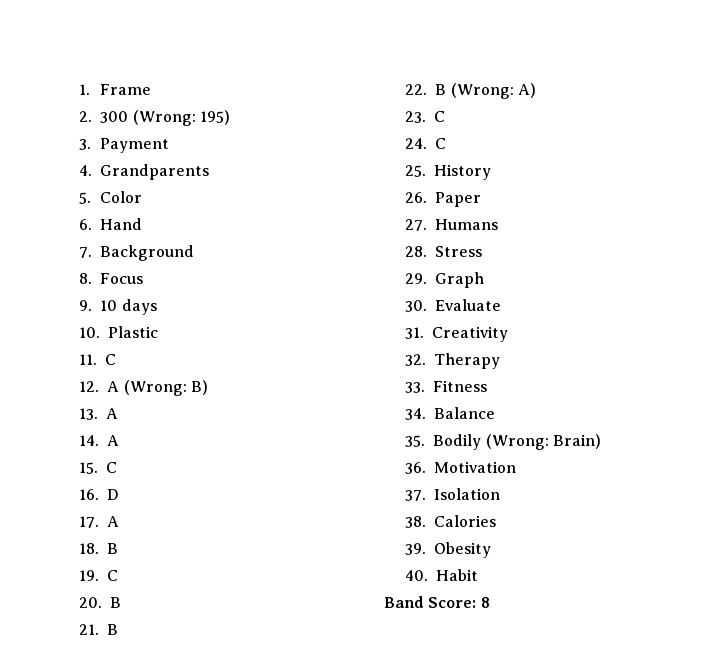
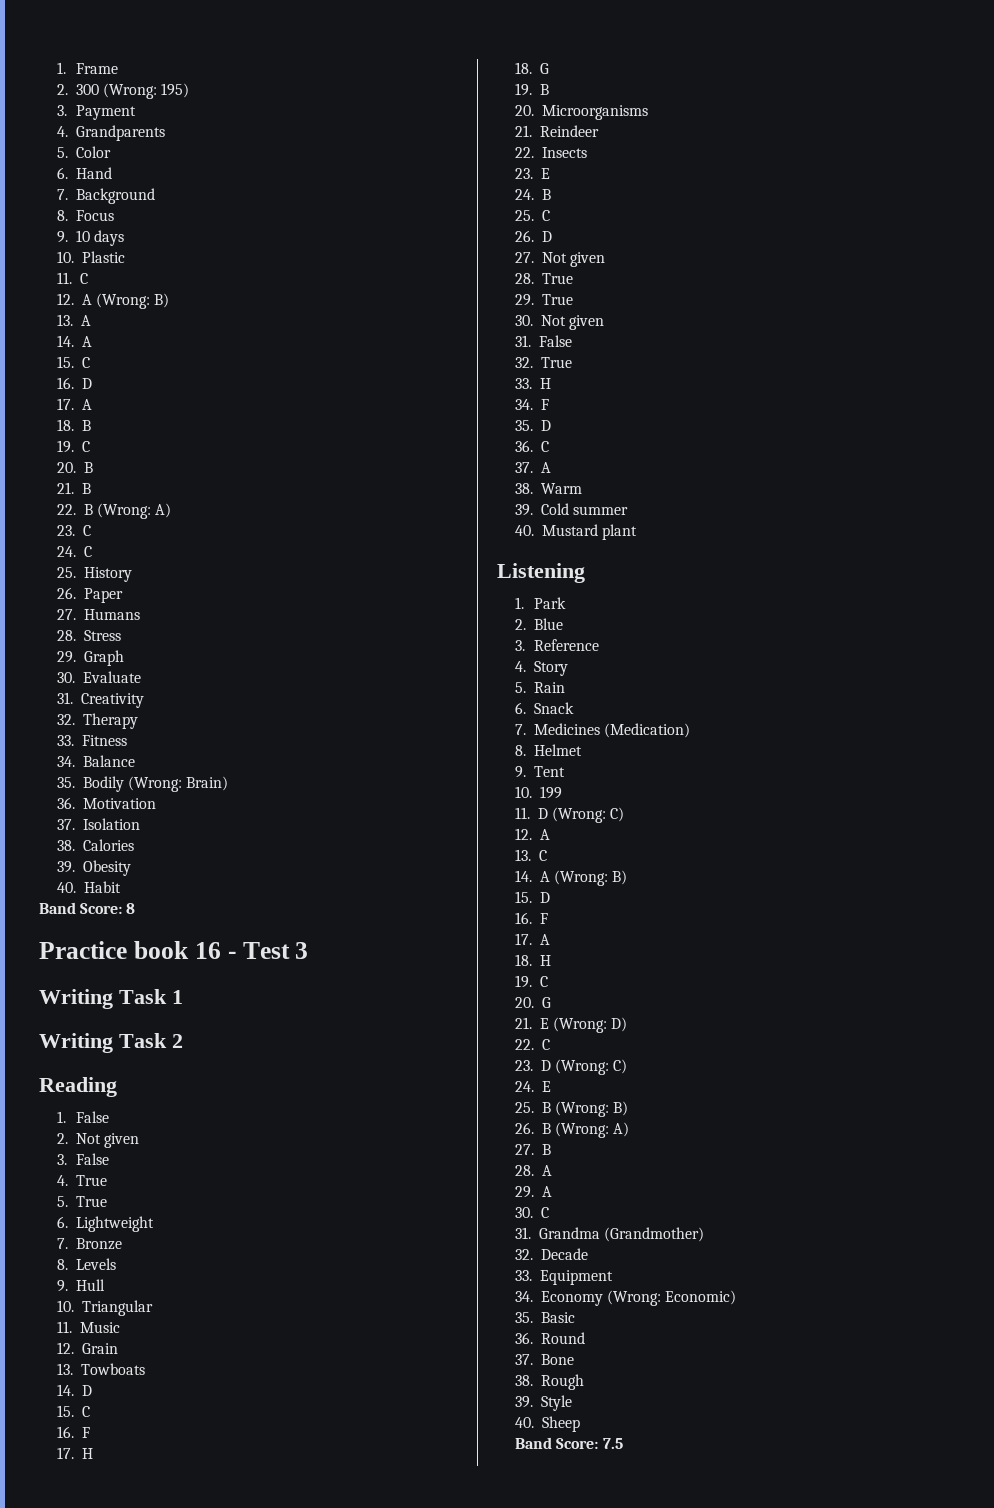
(490, 602) none -> [39,941,309,959] [39,989,183,1009] [39,1033,183,1053] [39,1077,117,1097] [57,1111,109,1123] [57,1133,140,1148] [57,1153,109,1165] [57,1175,108,1186] [57,1196,108,1207] [57,1216,155,1232] [57,1238,123,1250] [57,1258,117,1270] [57,1279,106,1292] [57,1300,154,1316] [57,1321,121,1333] [57,1342,119,1354] [57,1363,146,1375] [57,1384,93,1396] [57,1405,91,1417] [57,1426,91,1438] [57,1447,94,1459] [515,62,550,74] [515,83,550,96] [515,105,649,120] [515,125,600,137] [515,147,588,158] [515,168,551,179] [515,189,552,200] [515,210,551,221] [515,230,553,242] [515,252,606,267] [515,273,574,284] [515,294,574,306] [515,315,605,330] [515,335,573,347] [515,357,573,368] [515,378,552,389] [515,399,550,410] [515,420,552,431] [515,440,550,452] [515,462,552,473] [515,483,583,494] [515,503,629,516] [515,524,638,540] [497,563,585,583] [515,597,566,609] [515,618,564,630] [515,639,599,651] [515,661,569,676] [515,682,566,693] [515,702,575,714] [515,723,691,738] [515,744,583,756] [515,766,566,778] [515,786,563,799] [515,807,625,823] [515,828,551,840] [515,849,548,861] [515,870,628,886] [515,891,551,903] [515,912,549,924] [515,933,551,945] [515,954,552,966] [515,975,549,988] [515,997,552,1008] [515,1017,628,1033] [515,1039,551,1050] [515,1059,628,1075] [515,1081,552,1092] [515,1101,629,1117] [515,1122,630,1138] [515,1144,552,1155] [515,1165,553,1176] [515,1186,553,1198] [515,1207,550,1218] [515,1227,705,1242] [515,1248,589,1260] [515,1270,614,1285] [515,1290,737,1306] [515,1312,576,1323] [515,1332,586,1344] [515,1354,575,1365] [515,1374,585,1390] [515,1395,573,1411] [515,1416,581,1432] [515,1437,623,1449] // Practice book 16 - Test 3 // Writing Task 1 // Writing Task 2 // Reading // 1. False // 2. Not given // 3. False // 4. True // 5. True // 6. Lightweight // 7. Bronze // 8. Levels // 9. Hull // 10. Triangular // 11. Music // 12. Grain // 13. Towboats // 14. D // 15. C // 16. F // 17. H // 18. G // 19. B // 20. Microorganisms // 21. Reindeer // 22. Insects // 23. E // 24. B // 25. C // 26. D // 27. Not given // 28. True // 29. True // 30. Not given // 31. False // 32. True // 33. H // 34. F // 35. D // 36. C // 37. A // 38. Warm // 39. Cold summer // 40. Mustard plant // Listening // 1. Park // 2. Blue // 3. Reference // 4. Story // 5. Rain // 6. Snack // 7. Medicines (Medication) // 8. Helmet // 9. Tent // 10. 199 // 11. D (Wrong: C) // 12. A // 13. C // 14. A (Wrong: B) // 15. D // 16. F // 17. A // 18. H // 19. C // 20. G // 21. E (Wrong: D) // 22. C // 23. D (Wrong: C) // 24. E // 25. B (Wrong: B) // 26. B (Wrong: A) // 27. B // 28. A // 29. A // 30. C // 31. Grandma (Grandmother) // 32. Decade // 33. Equipment // 34. Economy (Wrong: Economic) // 35. Basic // 36. Round // 37. Bone // 38. Rough // 39. Style // 40. Sheep // Band Score: 7.5

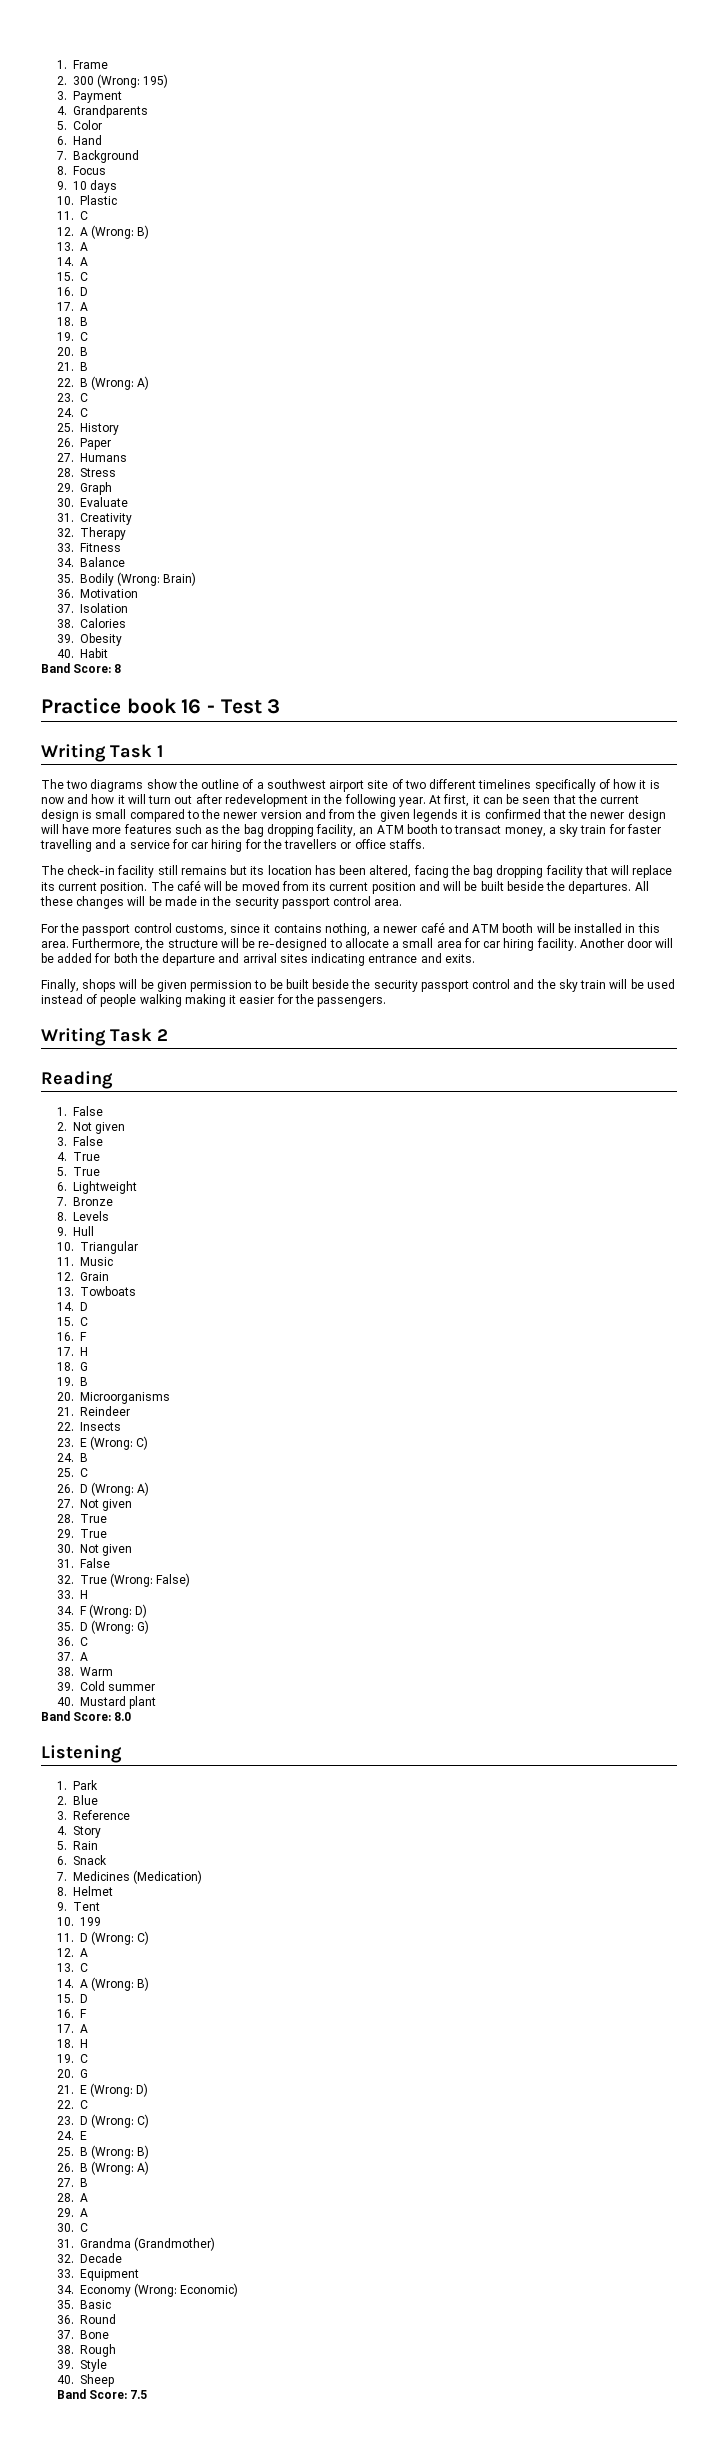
(183, 997) none -> [41,779,660,792] [41,794,640,807] [41,809,666,822] [41,824,661,837] [40,839,425,852] [41,865,673,878] [41,880,649,894] [40,896,403,909] [41,922,660,936] [41,938,674,951] [41,953,475,966] [41,979,675,992] [41,994,387,1007] // The two diagrams show the outline of a southwest airport site of two different timelines specifically of how it is now and how it will turn out after redevelopment in the following year. At first, it can be seen that the current design is small compared to the newer version and from the given legends it is confirmed that the newer design will have more features such as the bag dropping facility, an ATM booth to transact money, a sky train for faster travelling and a service for car hiring for the travellers or office staffs. // The check-in facility still remains but its location has been altered, facing the bag dropping facility that will replace its current position. The café will be moved from its current position and will be built beside the departures. All these changes will be made in the security passport control area. // For the passport control customs, since it contains nothing, a newer café and ATM booth will be installed in this area. Furthermore, the structure will be re-designed to allocate a small area for car hiring facility. Another door will be added for both the departure and arrival sites indicating entrance and exits. // Finally, shops will be given permission to be built beside the security passport control and the sky train will be used instead of people walking making it easier for the passengers.
(551, 173) none -> [89,1436,149,1450] (Wrong: C)
(553, 236) none -> [90,1482,150,1496] (Wrong: A)
(573, 362) none -> [109,1573,191,1587] (Wrong: False)
(550, 404) none -> [88,1604,148,1618] (Wrong: D)
(552, 425) none -> [90,1620,150,1634] (Wrong: G)
(638, 532) none -> [41,1711,132,1721] // Band Score: 8.0

